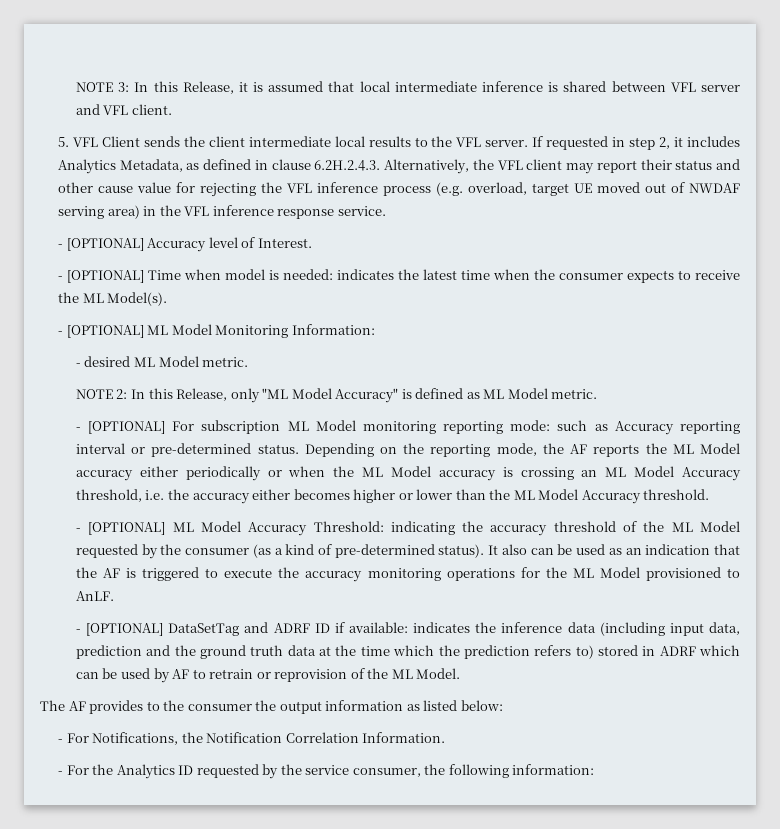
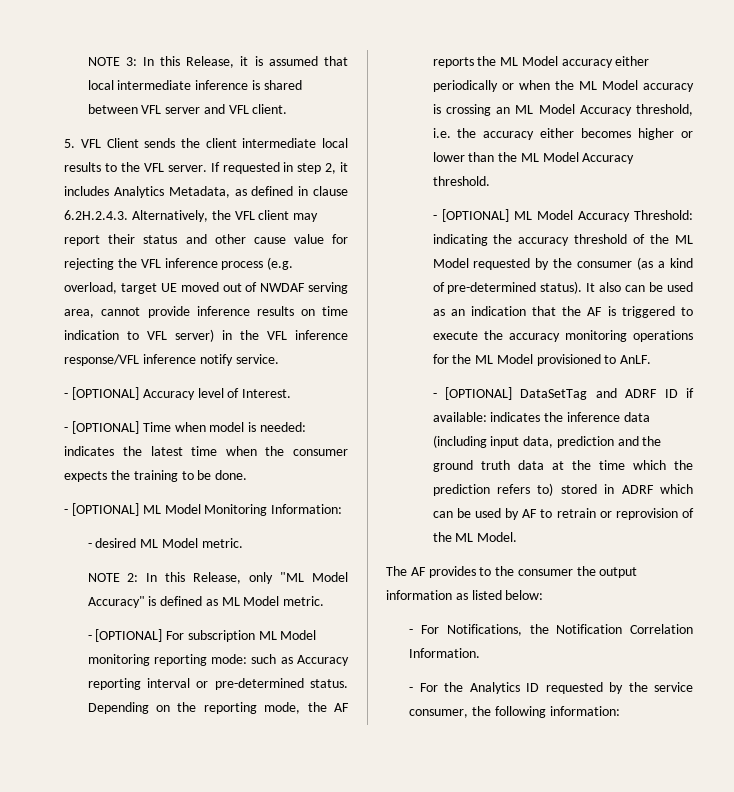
[107,205,140,219] area) -> [64,306,348,318] [64,329,215,342] area, cannot provide inference results on time indication to VFL server)
[277,209,335,219] response -> [64,354,233,366] response/VFL inference notify
[677,270,740,280] [57,292,168,306] to receive the ML Model(s). -> [111,470,248,482] the training to be done.

